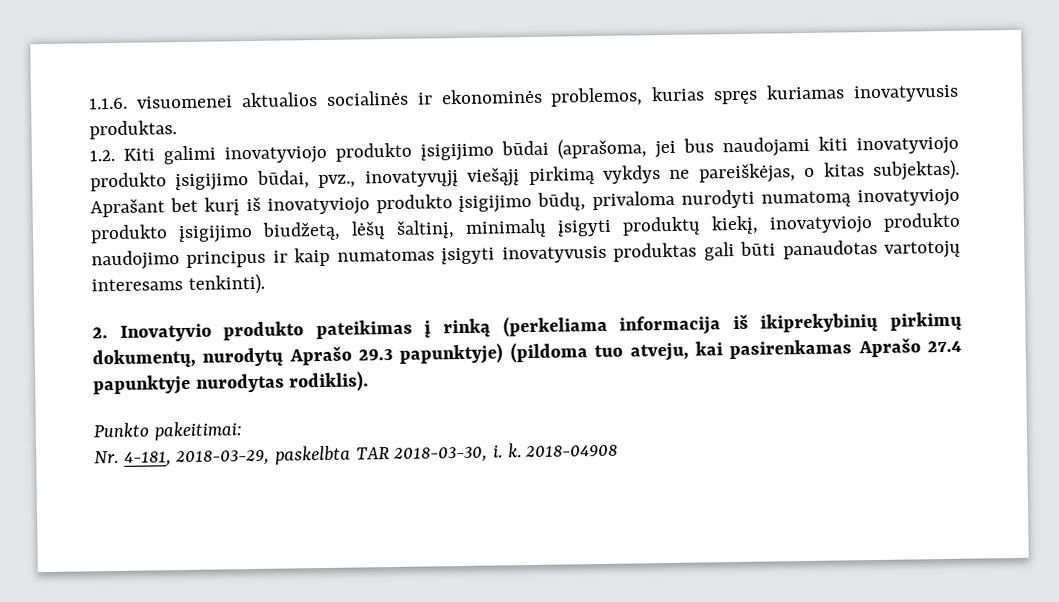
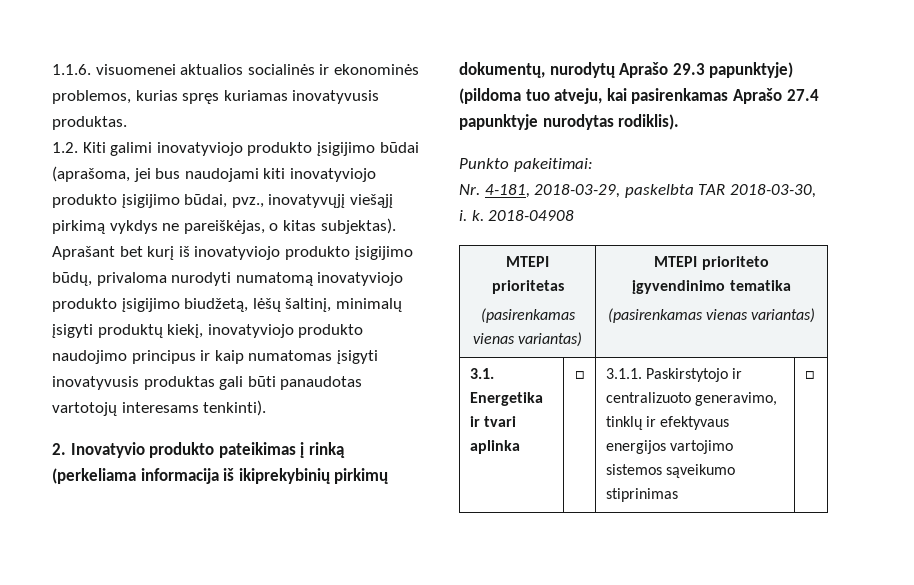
(619, 451) none -> [506,256,549,267] [491,280,564,294] [480,308,576,323] [472,332,583,347] [654,256,769,270] [632,280,791,294] [607,308,816,323] [469,368,494,379] [469,392,543,406] [469,416,517,427] [469,440,520,454] [574,371,585,379] [605,368,743,382] [605,392,778,406] [605,416,730,430] [605,440,734,454] [605,464,736,478] [605,488,678,502] [804,371,815,379] // MTEPI prioritetas // (pasirenkamas vienas variantas) | MTEPI prioriteto įgyvendinimo tematika // (pasirenkamas vienas variantas) // 3.1. Energetika ir tvari aplinka | □ | 3.1.1. Paskirstytojo ir centralizuoto generavimo, tinklų ir efektyvaus energijos vartojimo sistemos sąveikumo stiprinimas | □

